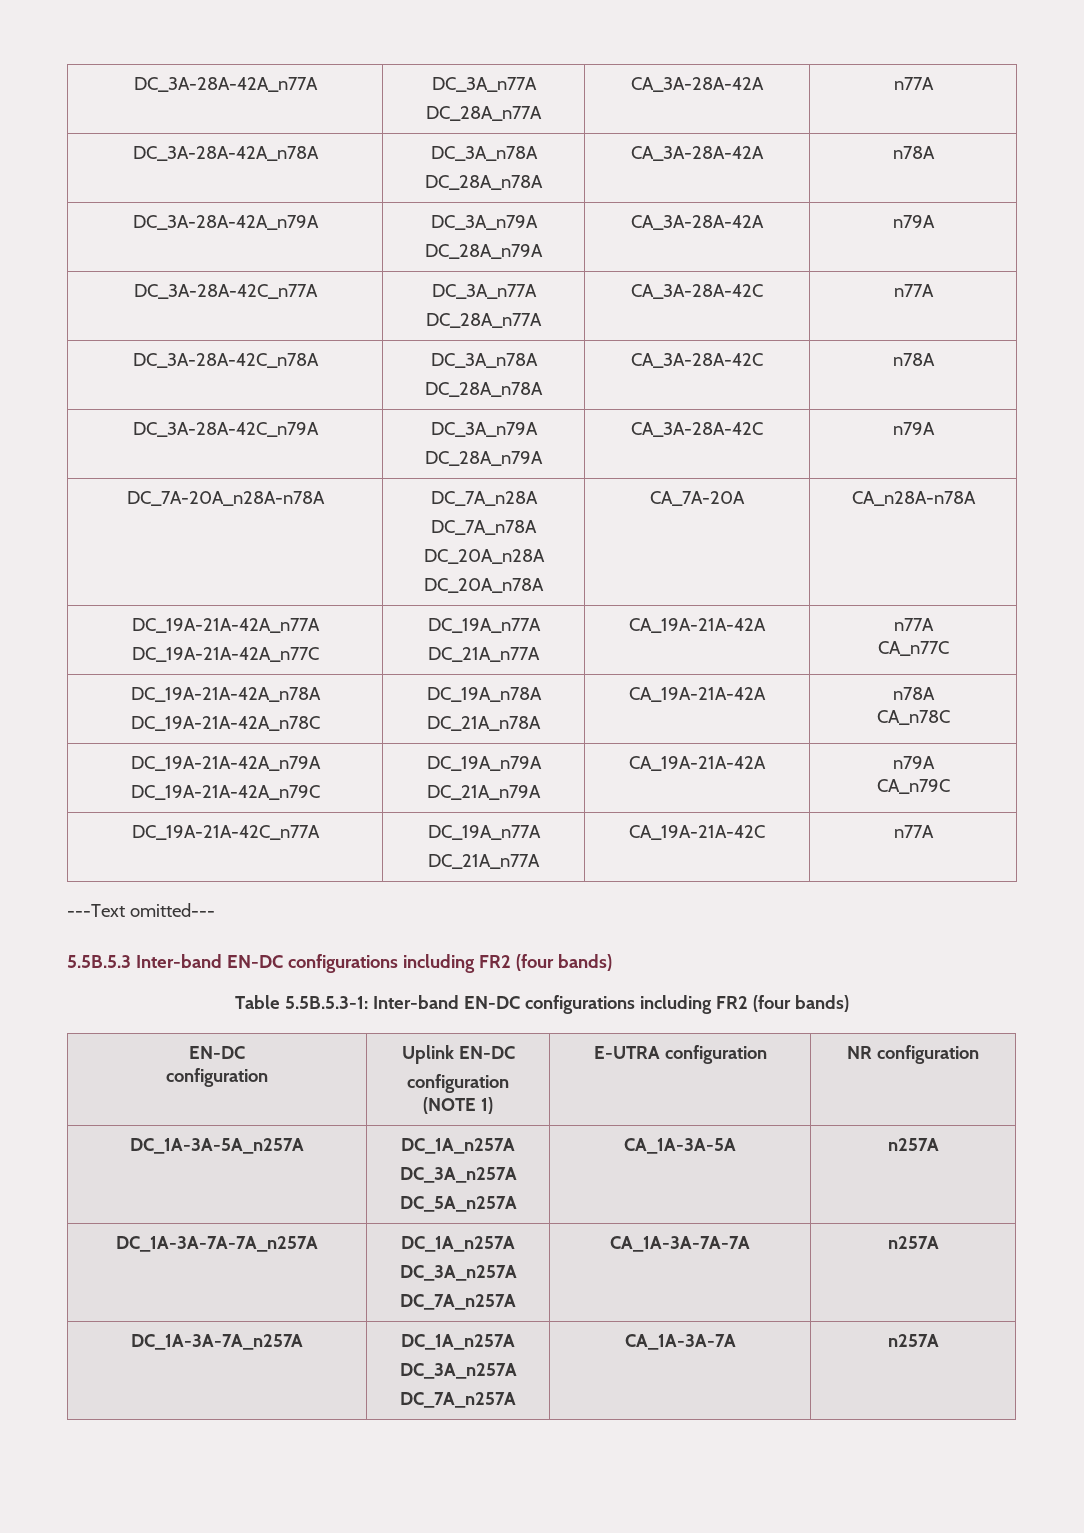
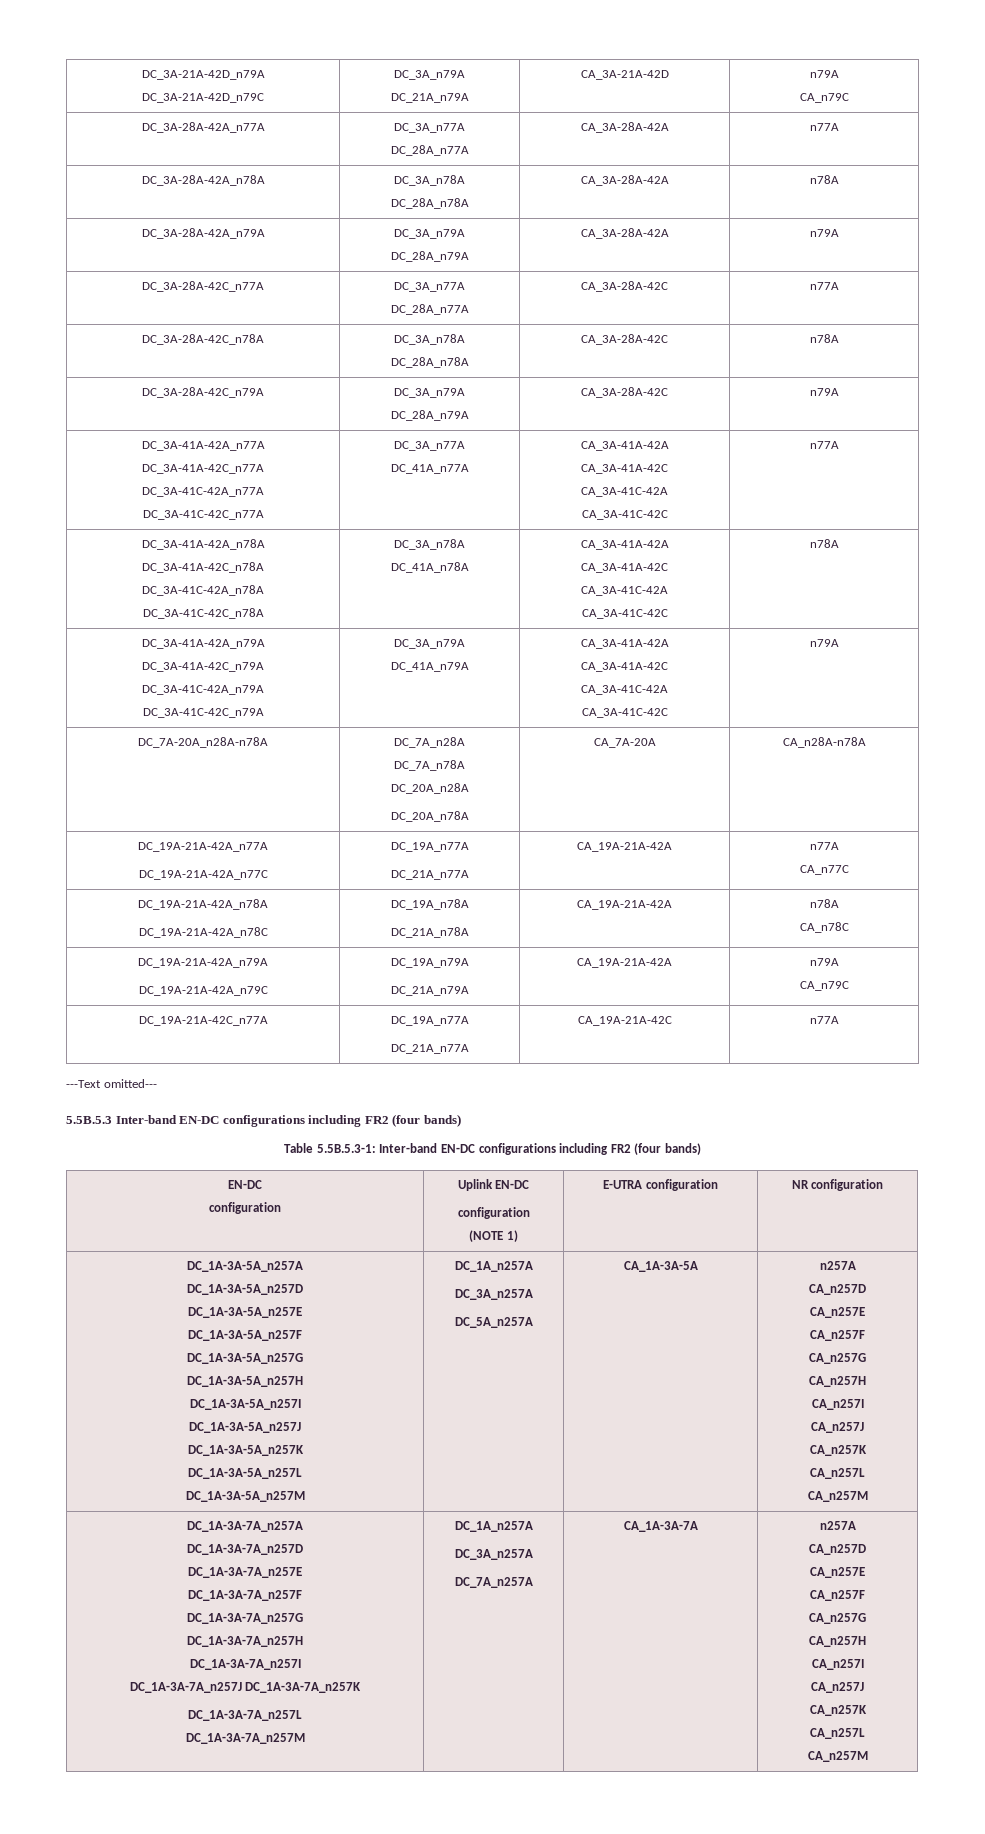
(133, 84) none -> [141,70,265,80] [142,93,264,103] [394,70,465,80] [390,93,469,103] [580,70,669,80] [809,70,839,78] [799,93,849,103] DC_3A-21A-42D_n79A // DC_3A-21A-42D_n79C | DC_3A_n79A // DC_21A_n79A | CA_3A-21A-42D | n79A // CA_n79C //
(935, 428) none -> [141,441,265,451] [142,464,264,474] [142,487,264,497] [142,510,264,520] [394,441,465,451] [390,464,469,474] [580,441,669,451] [581,464,668,474] [581,487,668,497] [581,510,668,520] [809,441,839,449] [141,539,265,550] [142,562,264,573] [142,585,264,596] [142,608,264,619] [394,539,465,550] [390,562,469,573] [580,540,669,550] [581,563,668,573] [581,586,668,596] [581,609,668,619] [809,539,839,548] [141,639,265,649] [142,662,264,672] [142,685,264,695] [142,708,264,718] [394,639,465,649] [390,662,469,672] [580,639,669,649] [581,662,668,672] [581,685,668,695] [581,708,668,718] [809,639,839,647] // DC_3A-41A-42A_n77A // DC_3A-41A-42C_n77A // DC_3A-41C-42A_n77A // DC_3A-41C-42C_n77A | DC_3A_n77A // DC_41A_n77A | CA_3A-41A-42A // CA_3A-41A-42C // CA_3A-41C-42A // CA_3A-41C-42C | n77A // DC_3A-41A-42A_n78A // DC_3A-41A-42C_n78A // DC_3A-41C-42A_n78A // DC_3A-41C-42C_n78A | DC_3A_n78A // DC_41A_n78A | CA_3A-41A-42A // CA_3A-41A-42C // CA_3A-41C-42A // CA_3A-41C-42C | n78A // DC_3A-41A-42A_n79A // DC_3A-41A-42C_n79A // DC_3A-41C-42A_n79A // DC_3A-41C-42C_n79A | DC_3A_n79A // DC_41A_n79A | CA_3A-41A-42A // CA_3A-41A-42C // CA_3A-41C-42A // CA_3A-41C-42C | n79A
(305, 1146) none -> [187,1284,303,1295] [188,1307,302,1318] [188,1330,302,1341] [187,1353,303,1364] [187,1376,303,1387] [189,1399,301,1410] [189,1422,301,1433] [187,1445,304,1456] [188,1468,302,1479] [185,1491,305,1502] // DC_1A-3A-5A_n257D // DC_1A-3A-5A_n257E // DC_1A-3A-5A_n257F // DC_1A-3A-5A_n257G // DC_1A-3A-5A_n257H // DC_1A-3A-5A_n257I // DC_1A-3A-5A_n257J // DC_1A-3A-5A_n257K // DC_1A-3A-5A_n257L // DC_1A-3A-5A_n257M
[116,1236,319,1252] [401,1236,516,1252] [399,1265,517,1281] [400,1294,517,1310] [610,1236,751,1252] [887,1236,939,1249] [130,1334,304,1350] // DC_1A-3A-7A-7A_n257A | DC_1A_n257A // DC_3A_n257A // DC_7A_n257A | CA_1A-3A-7A-7A | n257A // DC_1A-3A-7A_n257A -> [809,1284,866,1295] [810,1307,865,1318] [810,1330,865,1341] [809,1353,866,1364] [809,1376,866,1387] [811,1399,864,1410] [811,1422,864,1433] [809,1445,867,1456] [810,1468,865,1479] [807,1491,868,1502] [187,1521,303,1532] [187,1544,303,1555] [188,1567,302,1578] [188,1590,302,1601] [187,1613,303,1624] [187,1636,303,1647] [189,1659,301,1670] [129,1682,362,1693] [188,1710,302,1721] [185,1733,305,1744] // CA_n257D // CA_n257E // CA_n257F // CA_n257G // CA_n257H // CA_n257I // CA_n257J // CA_n257K // CA_n257L // CA_n257M // DC_1A-3A-7A_n257A // DC_1A-3A-7A_n257D // DC_1A-3A-7A_n257E // DC_1A-3A-7A_n257F // DC_1A-3A-7A_n257G // DC_1A-3A-7A_n257H // DC_1A-3A-7A_n257I // DC_1A-3A-7A_n257J DC_1A-3A-7A_n257K // DC_1A-3A-7A_n257L // DC_1A-3A-7A_n257M
(939, 1340) none -> [809,1544,866,1555] [810,1567,865,1578] [810,1590,865,1601] [809,1613,866,1624] [809,1636,866,1647] [811,1659,864,1670] [811,1682,864,1693] [809,1705,867,1716] [810,1728,865,1739] [807,1751,868,1762] // CA_n257D // CA_n257E // CA_n257F // CA_n257G // CA_n257H // CA_n257I // CA_n257J // CA_n257K // CA_n257L // CA_n257M

